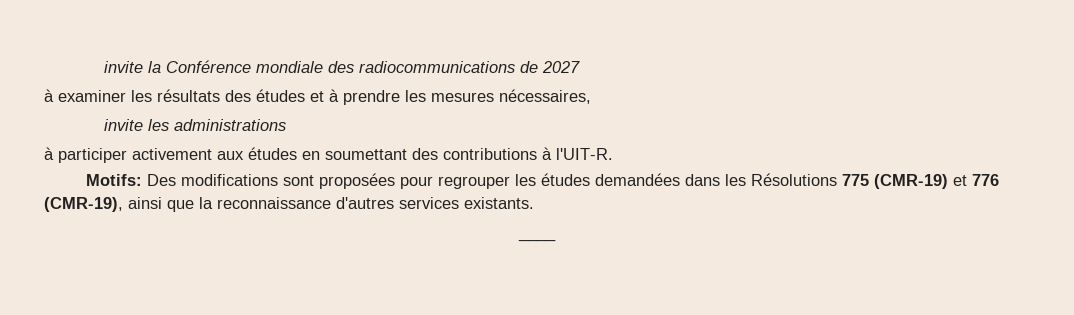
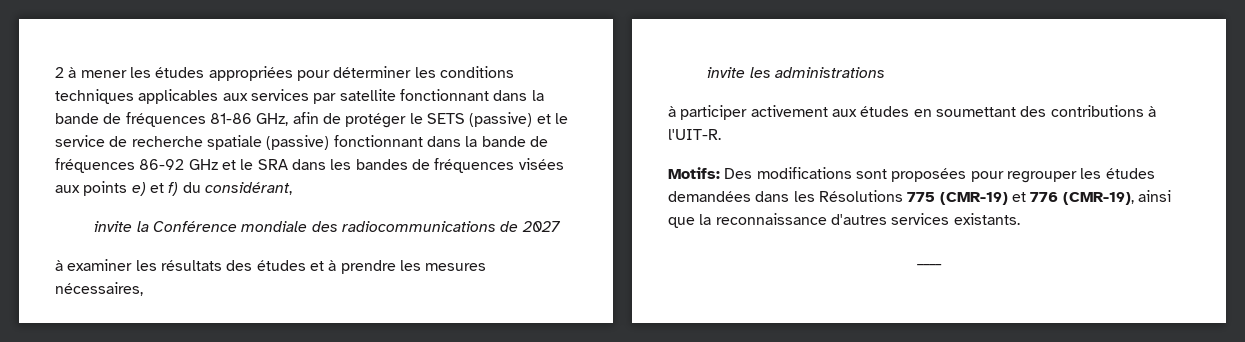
(103, 67) none -> [55,66,514,81] [55,89,544,104] [55,112,568,128] [55,135,548,150] [55,158,564,173] [55,181,292,196] 2 à mener les études appropriées pour déterminer les conditions techniques applicables aux services par satellite fonctionnant dans la bande de fréquences 81-86 GHz, afin de protéger le SETS (passive) et le service de recherche spatiale (passive) fonctionnant dans la bande de fréquences 86-92 GHz et le SRA dans les bandes de fréquences visées aux points e) et f) du considérant, //

